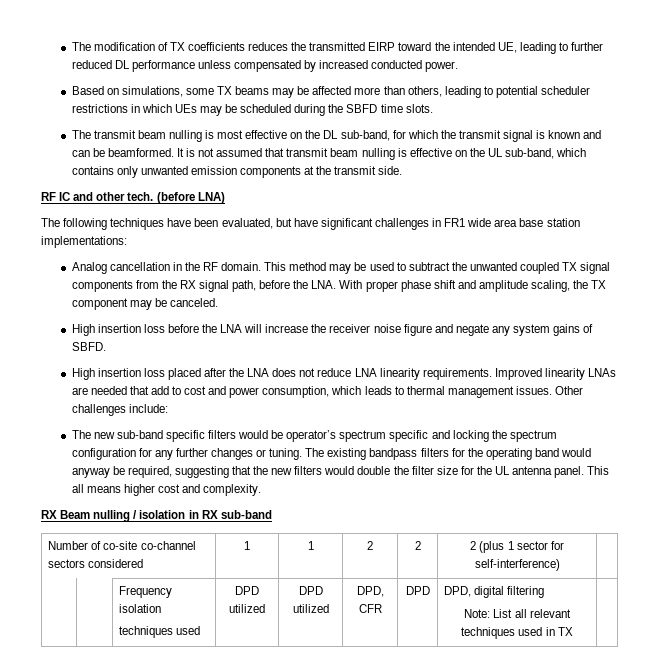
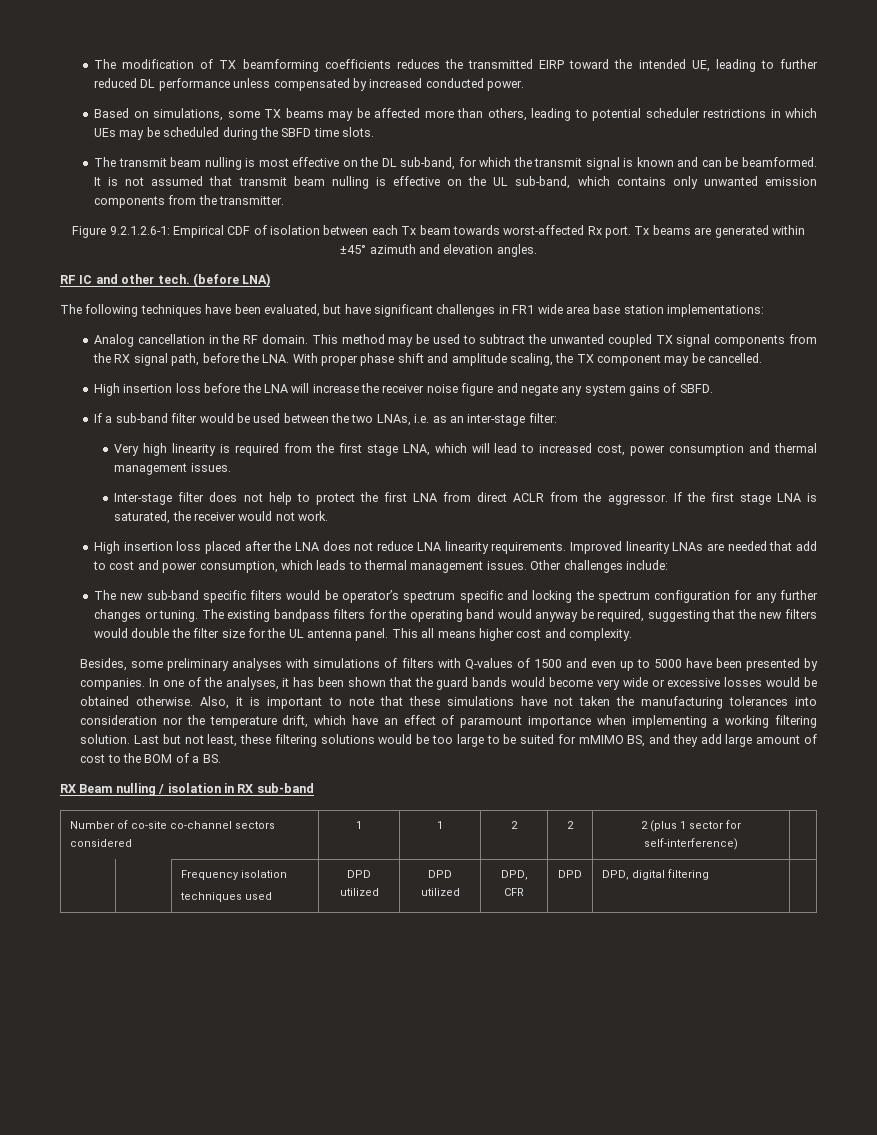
(185, 46) none -> [242,59,319,72] beamforming
[304,166,403,175] at the transmit side. -> [168,195,285,205] [72,225,805,238] [340,244,537,257] from the transmitter. // Figure 9.2.1.2.6-1: Empirical CDF of isolation between each Tx beam towards worst-affected Rx port. Tx beams are generated within ±45° azimuth and elevation angles.
[169,298,218,307] canceled. -> [708,353,763,363] cancelled.
(106, 346) none -> [94,413,557,426] [114,443,817,456] [114,463,231,475] [114,492,817,505] [114,511,329,524] // If a sub-band filter would be used between the two LNAs, i.e. as an inter-stage filter: // Very high linearity is required from the first stage LNA, which will lead to increased cost, power consumption and thermal management issues. // Inter-stage filter does not help to protect the first LNA from direct ACLR from the aggressor. If the first stage LNA is saturated, the receiver would not work.
(262, 490) none -> [80,658,818,671] [80,677,818,690] [80,696,818,709] [80,715,817,728] [80,734,817,747] [80,753,221,763] // Besides, some preliminary analyses with simulations of filters with Q-values of 1500 and even up to 5000 have been presented by companies. In one of the analyses, it has been shown that the guard bands would become very wide or excessive losses would be obtained otherwise. Also, it is important to note that these simulations have not taken the manufacturing tolerances into consideration nor the temperature drift, which have an effect of paramount importance when implementing a working filtering solution. Last but not least, these filtering solutions would be too large to be suited for mMIMO BS, and they add large amount of cost to the BOM of a BS.
[464,609,571,618] [461,627,573,639] // Note: List all relevant techniques used in TX -> (709, 874) none

